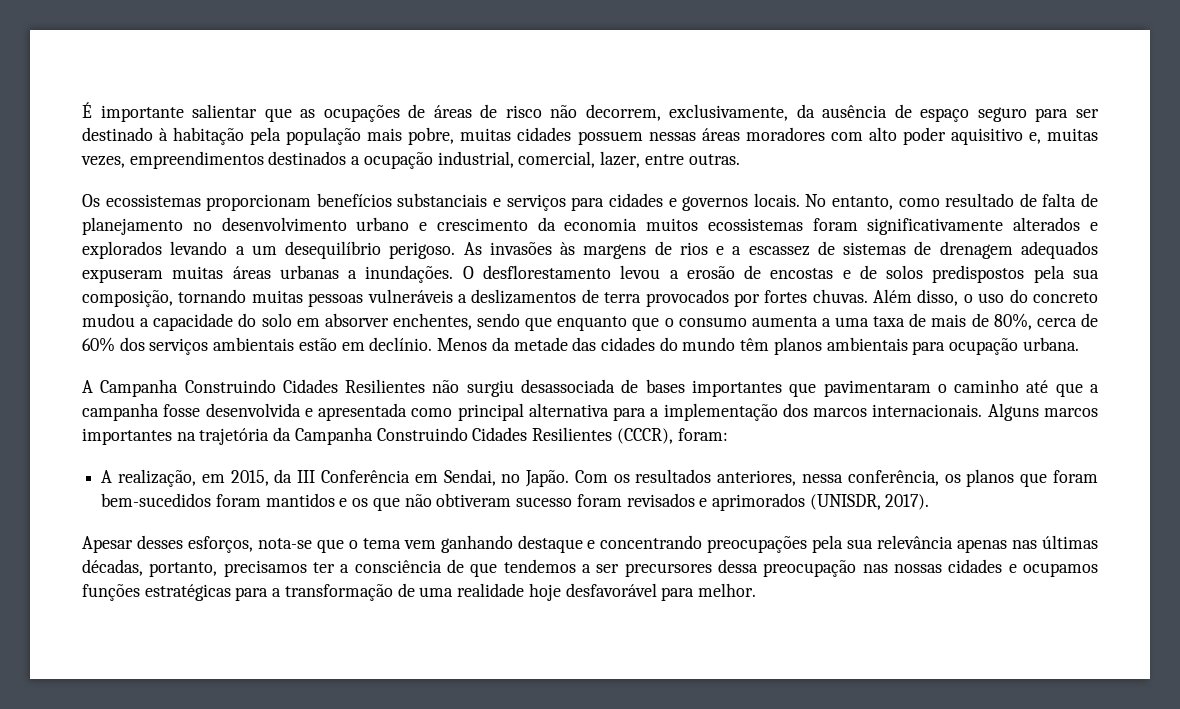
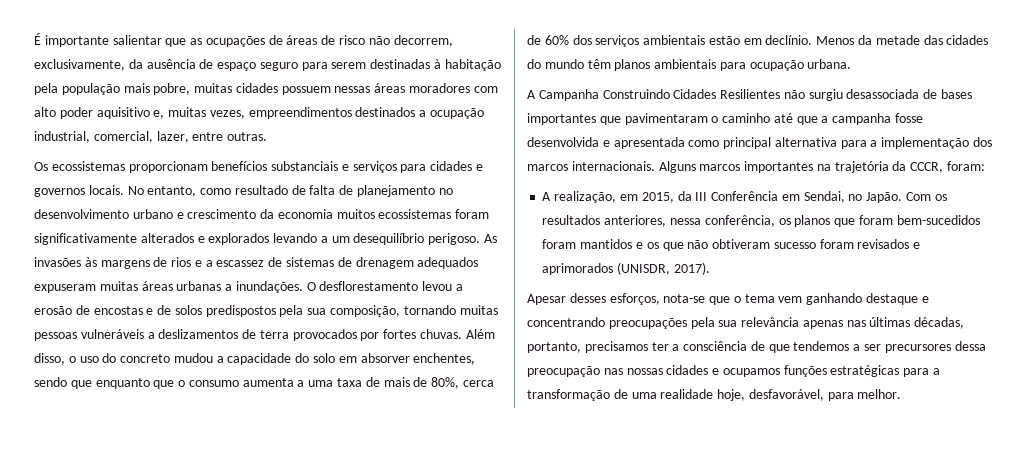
[1075,109,1099,118] [82,127,153,141] ser destinado -> [331,59,431,69] serem destinadas
[294,427,673,445] Campanha Construindo Cidades Resilientes (CCCR), -> [910,162,944,173] CCCR,
[528,583,657,601] hoje desfavorável -> [717,389,824,401] hoje, desfavorável,

